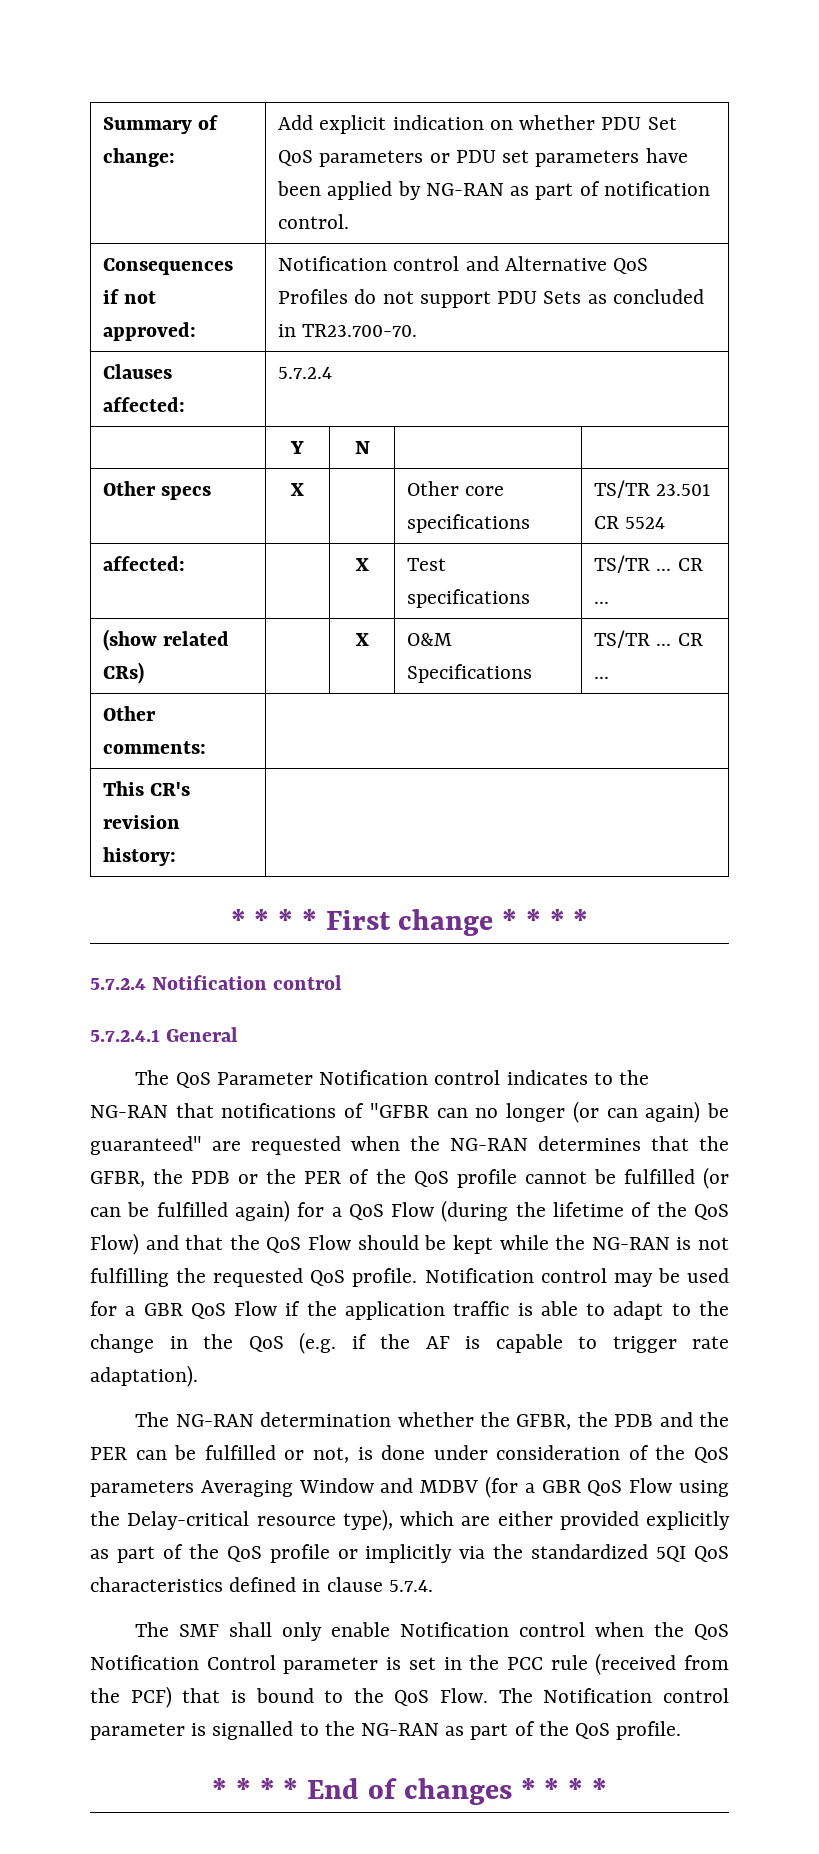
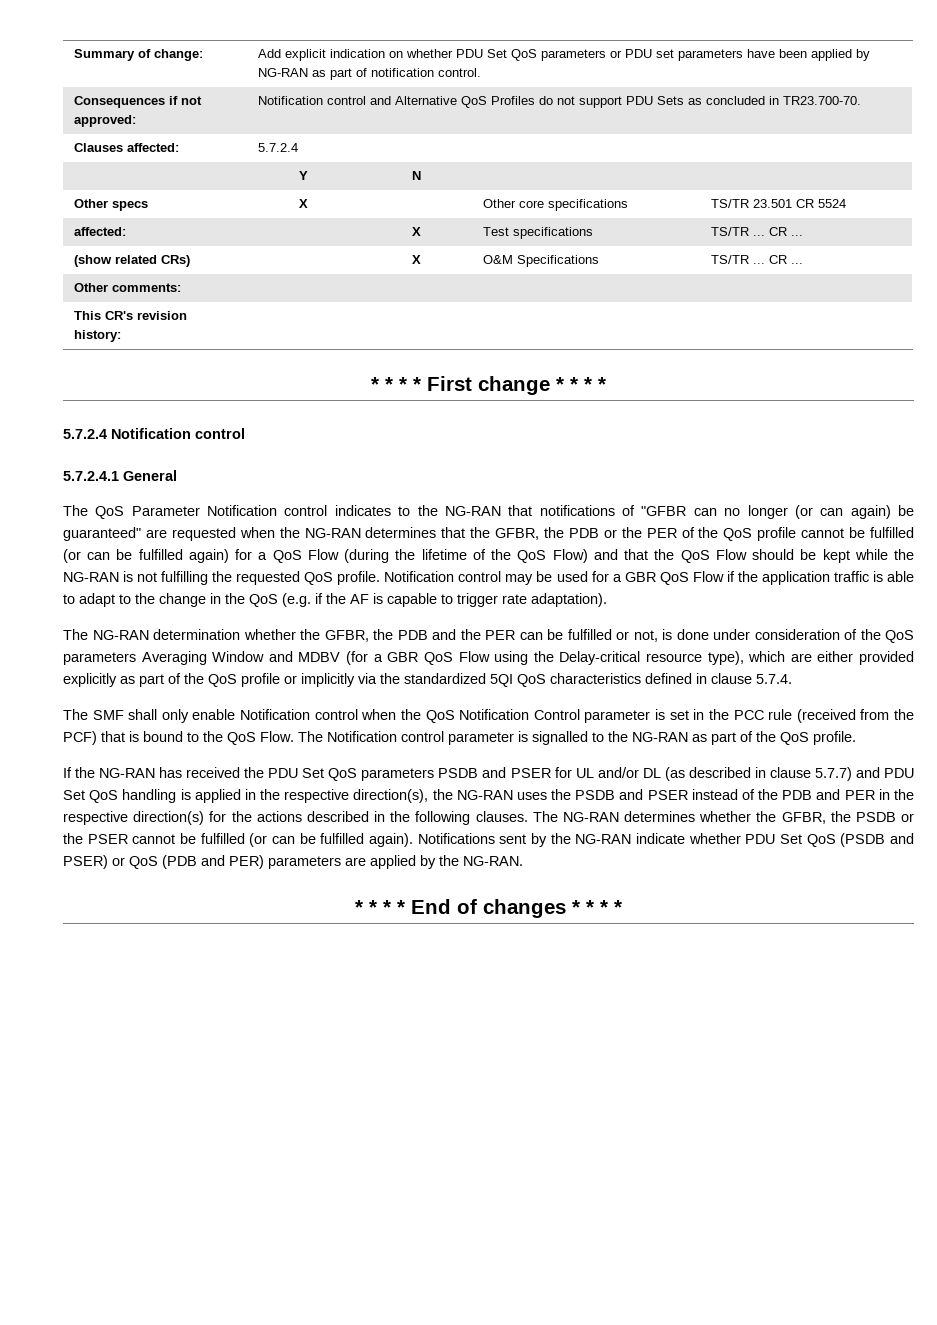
(682, 1730) none -> [63,767,915,781] [63,789,914,803] [63,811,914,825] [63,833,914,847] [63,855,523,869] // If the NG-RAN has received the PDU Set QoS parameters PSDB and PSER for UL and/or DL (as described in clause 5.7.7) and PDU Set QoS handling is applied in the respective direction(s), the NG-RAN uses the PSDB and PSER instead of the PDB and PER in the respective direction(s) for the actions described in the following clauses. The NG-RAN determines whether the GFBR, the PSDB or the PSER cannot be fulfilled (or can be fulfilled again). Notifications sent by the NG-RAN indicate whether PDU Set QoS (PSDB and PSER) or QoS (PDB and PER) parameters are applied by the NG-RAN.

